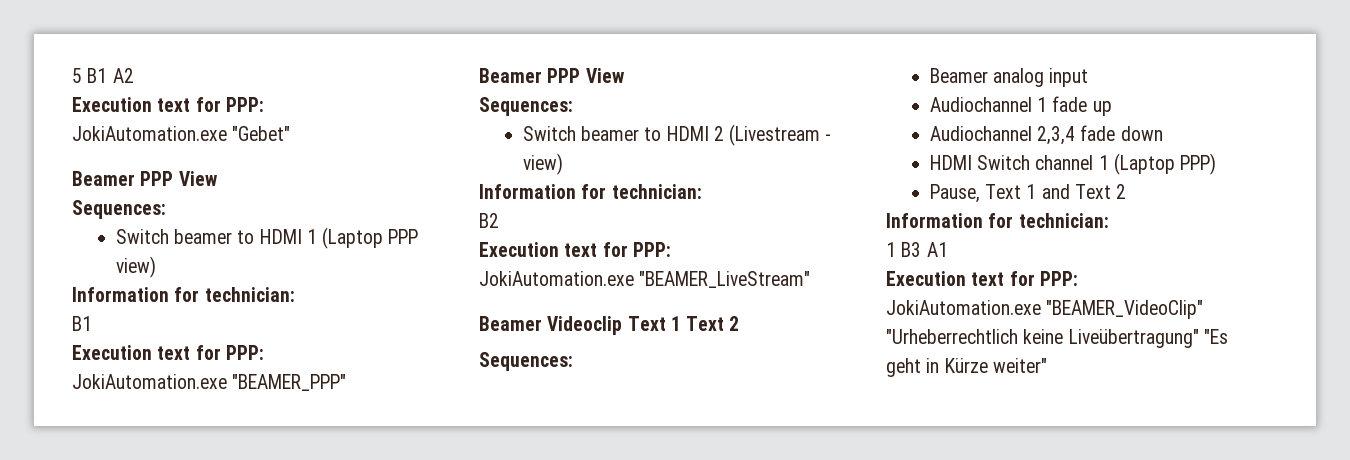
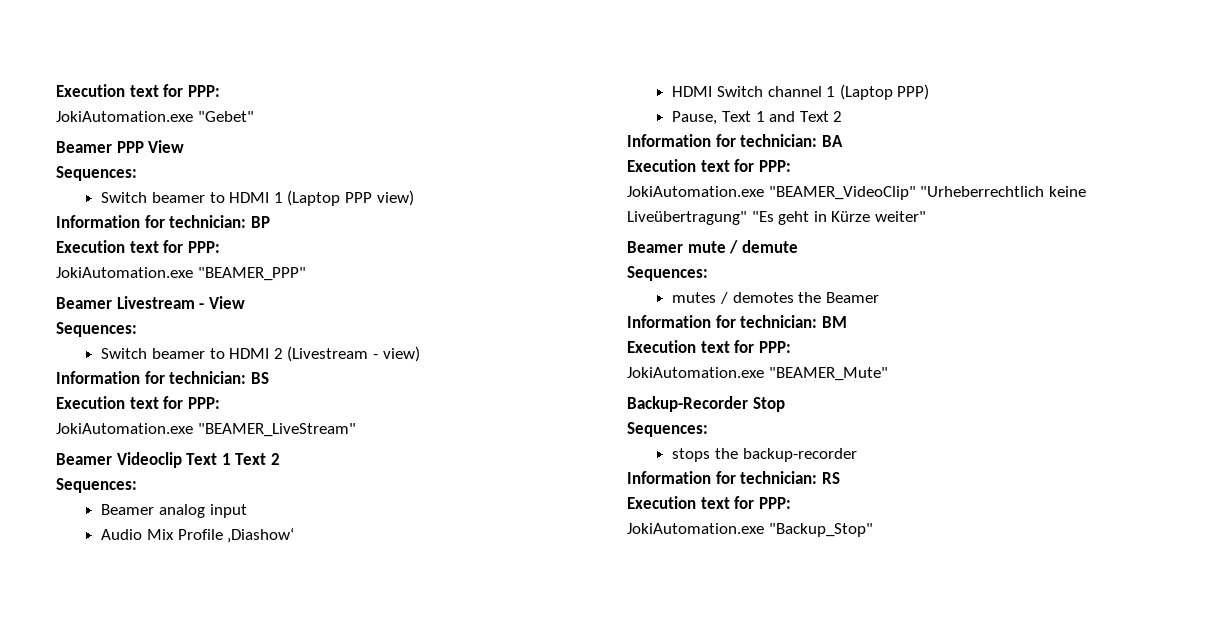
[72,68,134,83] 5 B1 A2 // -> (56, 90) none
[72,316,92,331] // B1 -> [250,216,270,228] BP
[547,68,581,83] PPP -> [116,296,205,309] Livestream -
[479,213,499,228] // B2 -> [250,372,269,384] BS
[929,96,1112,116] [929,125,1163,145] Audiochannel 1 fade up // Audiochannel 2,3,4 fade down -> [101,527,295,543] Audio Mix Profile ‚Diashow‘
[886,242,948,257] // 1 B3 A1 -> [821,135,843,147] BA
(1047, 365) none -> [627,240,798,254] [627,266,708,281] [672,292,879,304] [627,315,847,328] [627,340,791,353] [627,367,888,381] [627,396,785,412] [627,422,708,437] [672,448,857,462] [627,471,840,484] [627,496,791,509] [627,523,873,537] // Beamer mute / demute // Sequences: // mutes / demotes the Beamer // Information for technician: BM // Execution text for PPP: // JokiAutomation.exe "BEAMER_Mute" // Backup-Recorder Stop // Sequences: // stops the backup-recorder // Information for technician: RS // Execution text for PPP: // JokiAutomation.exe "Backup_Stop"

